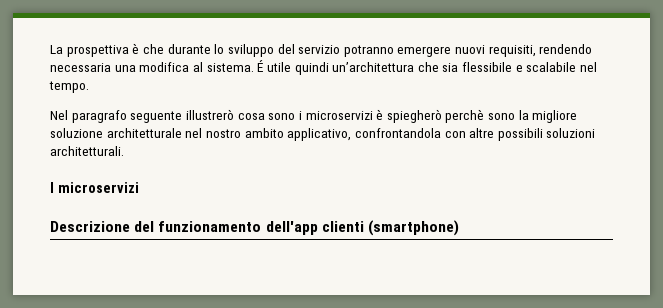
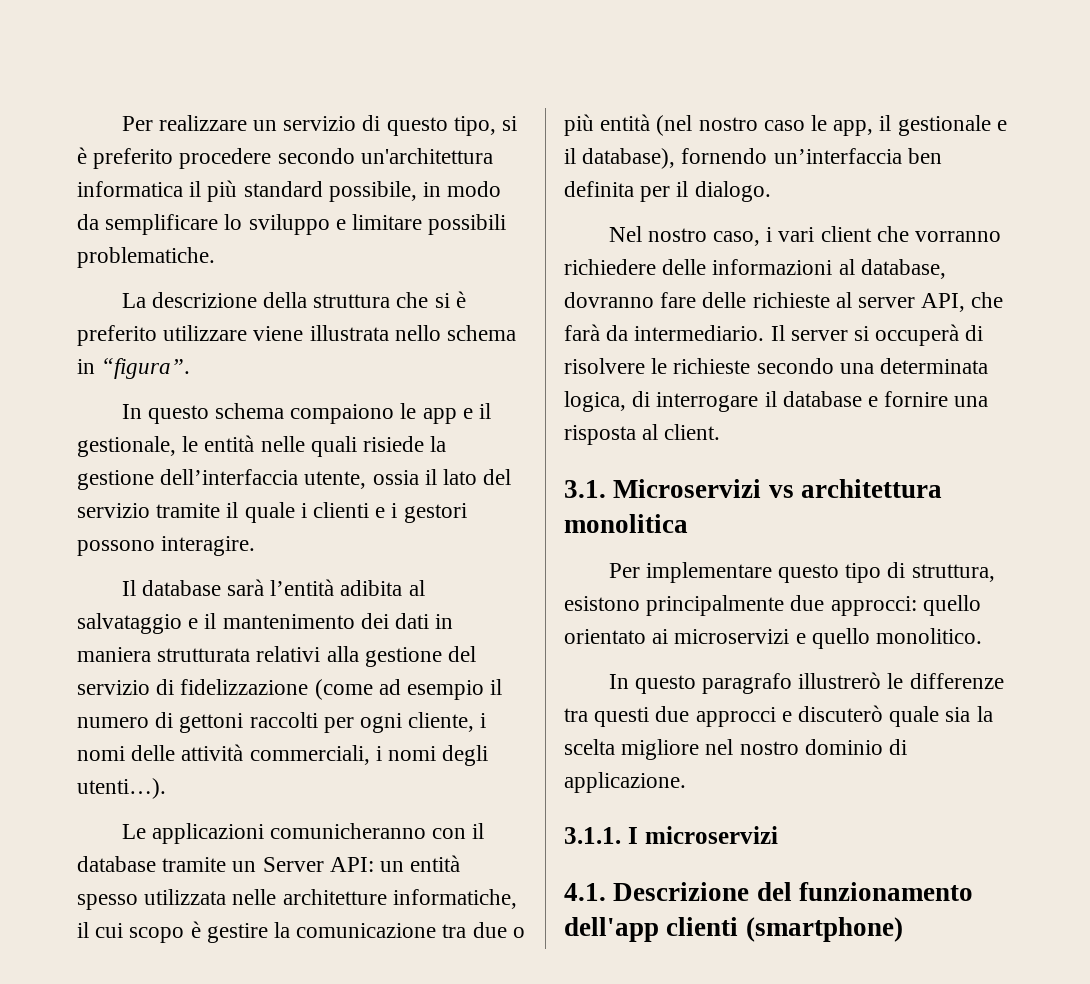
[50,43,593,57] [50,60,598,75] [49,81,89,93] [50,109,578,123] [50,128,596,141] [50,146,124,156] La prospettiva è che durante lo sviluppo del servizio potranno emergere nuovi requisiti, rendendo necessaria una modifica al sistema. É utile quindi un’architettura che sia flessibile e scalabile nel tempo. // Nel paragrafo seguente illustrerò cosa sono i microservizi è spiegherò perchè sono la migliore soluzione architetturale nel nostro ambito applicativo, confrontandola con altre possibili soluzioni architetturali. // -> [121,115,518,136] [77,147,493,169] [77,180,502,202] [77,214,507,235] [77,247,215,268] [121,291,466,308] [77,325,517,346] [77,358,191,379] [121,403,492,424] [77,435,447,457] [77,469,512,490] [77,502,467,523] [77,536,256,556] [121,579,425,596] [77,613,454,634] [77,646,477,667] [77,679,503,700] [77,712,487,733] [77,744,489,766] [77,778,166,799] [121,823,485,844] [77,855,461,872] [77,889,517,910] [77,921,525,943] [564,114,1007,136] [564,148,942,169] [564,181,771,202] [608,226,1002,246] [564,259,946,279] [564,292,1004,312] [564,324,984,346] [564,358,989,374] [564,391,989,412] [564,424,721,445] [564,479,942,498] [564,514,688,533] [608,562,995,583] [564,595,981,616] [564,628,983,649] [608,672,1004,694] [564,705,993,727] [564,739,908,760] [564,772,686,793] [564,827,621,844] Per realizzare un servizio di questo tipo, si è preferito procedere secondo un'architettura informatica il più standard possibile, in modo da semplificare lo sviluppo e limitare possibili problematiche. // La descrizione della struttura che si è preferito utilizzare viene illustrata nello schema in “figura”. // In questo schema compaiono le app e il gestionale, le entità nelle quali risiede la gestione dell’interfaccia utente, ossia il lato del servizio tramite il quale i clienti e i gestori possono interagire. // Il database sarà l’entità adibita al salvataggio e il mantenimento dei dati in maniera strutturata relativi alla gestione del servizio di fidelizzazione (come ad esempio il numero di gettoni raccolti per ogni cliente, i nomi delle attività commerciali, i nomi degli utenti…). // Le applicazioni comunicheranno con il database tramite un Server API: un entità spesso utilizzata nelle architetture informatiche, il cui scopo è gestire la comunicazione tra due o più entità (nel nostro caso le app, il gestionale e il database), fornendo un’interfaccia ben definita per il dialogo. // Nel nostro caso, i vari client che vorranno richiedere delle informazioni al database, dovranno fare delle richieste al server API, che farà da intermediario. Il server si occuperà di risolvere le richieste secondo una determinata logica, di interrogare il database e fornire una risposta al client. // 3.1. Microservizi vs architettura monolitica // Per implementare questo tipo di struttura, esistono principalmente due approcci: quello orientato ai microservizi e quello monolitico. // In questo paragrafo illustrerò le differenze tra questi due approcci e discuterò quale sia la scelta migliore nel nostro dominio di applicazione. // 3.1.1.
(139, 187) none -> [564,883,606,901] 4.1.

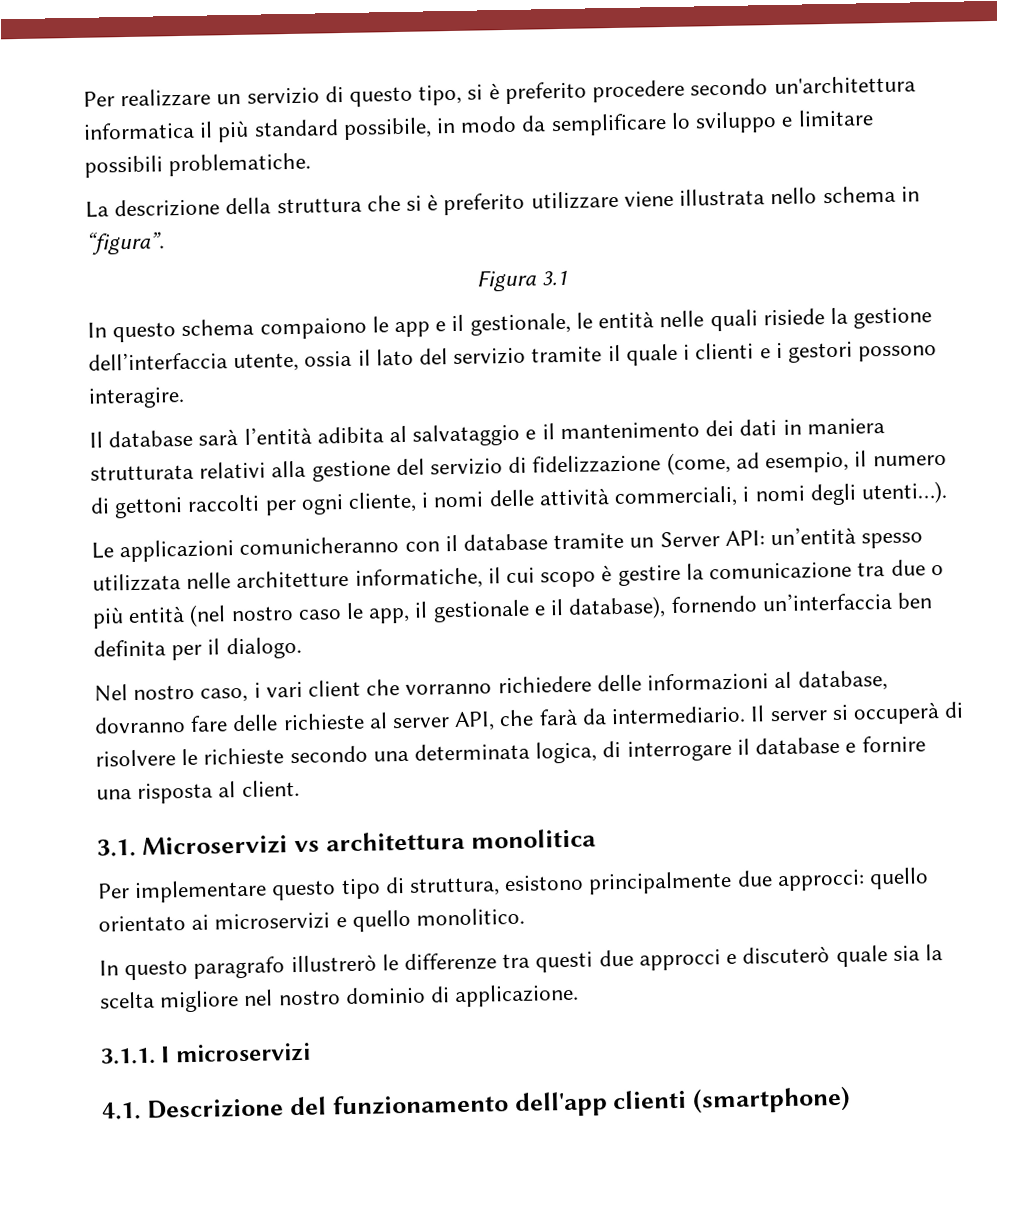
(191, 368) none -> [475,269,569,292] // Figura 3.1
[314,679,485,700] (come ad esempio -> [666,451,850,476] (come, ad esempio,
[380,855,461,872] un entità -> [770,526,857,546] un’entità

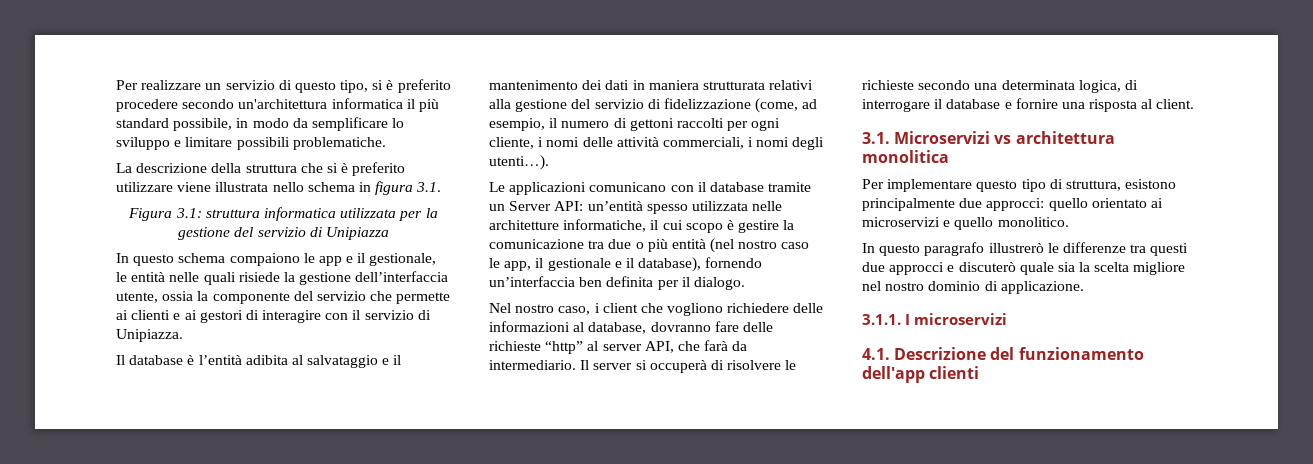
[85,231,165,255] “figura”. -> [375,181,442,195] figura 3.1.
[541,269,569,286] 3.1 -> [175,207,438,221] [178,227,389,240] 3.1: struttura informatica utilizzata per la gestione del servizio di Unipiazza
[357,341,938,366] [88,386,185,409] il lato del servizio tramite il quale i clienti e i gestori possono interagire. -> [197,291,451,304] [116,310,431,323] [116,329,183,342] la componente del servizio che permette ai clienti e ai gestori di interagire con il servizio di Unipiazza.
[198,428,239,446] sarà -> [187,355,195,365] è
[239,536,400,555] comunicheranno -> [589,182,667,192] comunicano
[265,681,303,698] vari -> (600, 308) none
[405,683,493,695] vorranno -> [667,303,724,316] vogliono
(365, 721) none -> [545,341,584,354] “http”
[692,1085,852,1114] (smartphone) -> (980, 372) none

